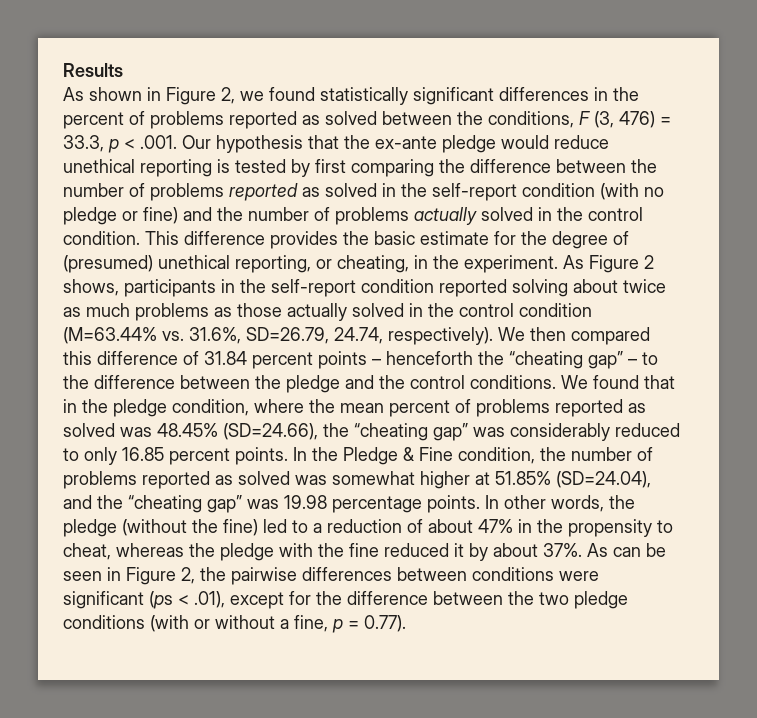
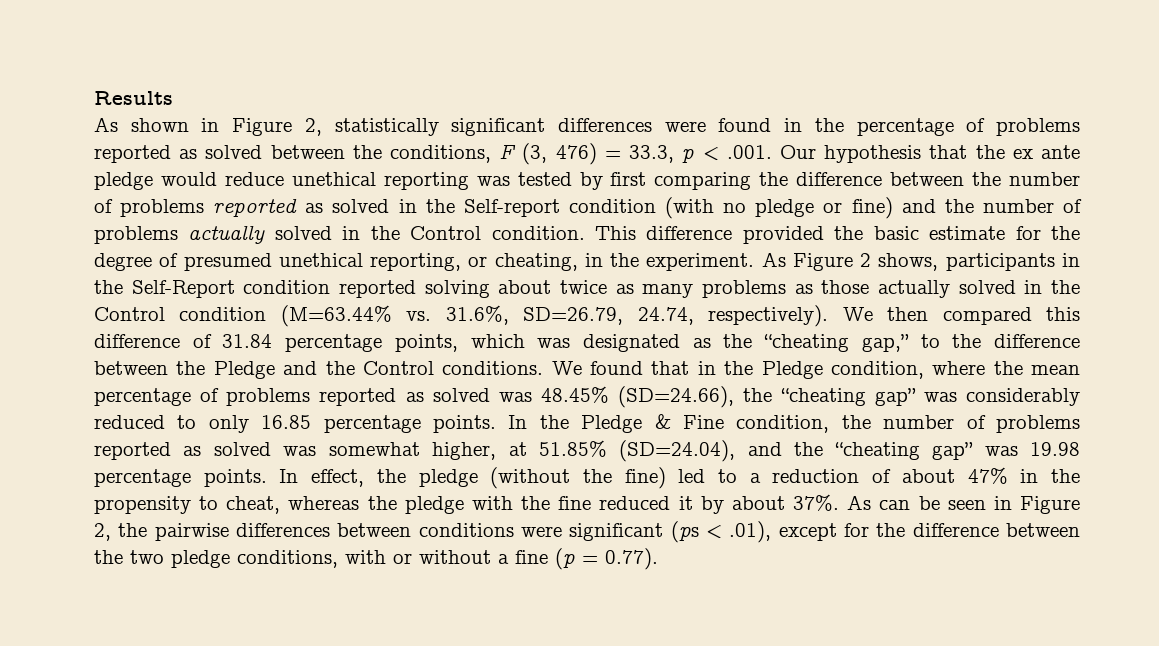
[240,87,315,101] we found -> (322, 127) none
[594,87,639,101] [63,112,124,129] in the percent -> [664,118,954,136] were found in the percentage
[375,136,437,149] ex-ante -> [1012,145,1080,159] ex ante
[217,159,230,173] is -> [476,176,510,186] was
[432,183,517,201] self-report -> [463,199,560,217] Self-report
[588,207,643,221] control -> [410,226,482,240] Control
[270,231,338,249] provides -> [742,226,824,244] provided
[63,255,153,273] (presumed) -> [183,253,272,271] presumed
[271,279,356,297] self-report -> [131,280,235,298] Self-Report
[86,303,130,317] much -> [642,284,694,298] many
[459,303,514,317] control -> [94,307,165,321] Control
[252,351,637,369] percent points – henceforth the “cheating gap” – -> [285,334,909,352] percentage points, which was designated as the “cheating gap,”
[286,375,465,393] pledge and the control -> [213,361,434,379] Pledge and the Control
[113,399,167,417] pledge -> [761,361,823,379] Pledge
[389,400,450,417] percent -> [94,388,191,406] percentage
[169,448,230,465] percent -> [323,415,421,433] percentage
[420,471,470,489] higher -> [432,442,497,460] higher,
[504,495,604,512] other words, -> [311,469,365,487] effect,
[63,615,189,632] conditions (with -> [237,550,386,568] conditions, with
[294,615,343,633] fine, p -> [515,548,575,570] fine (p

